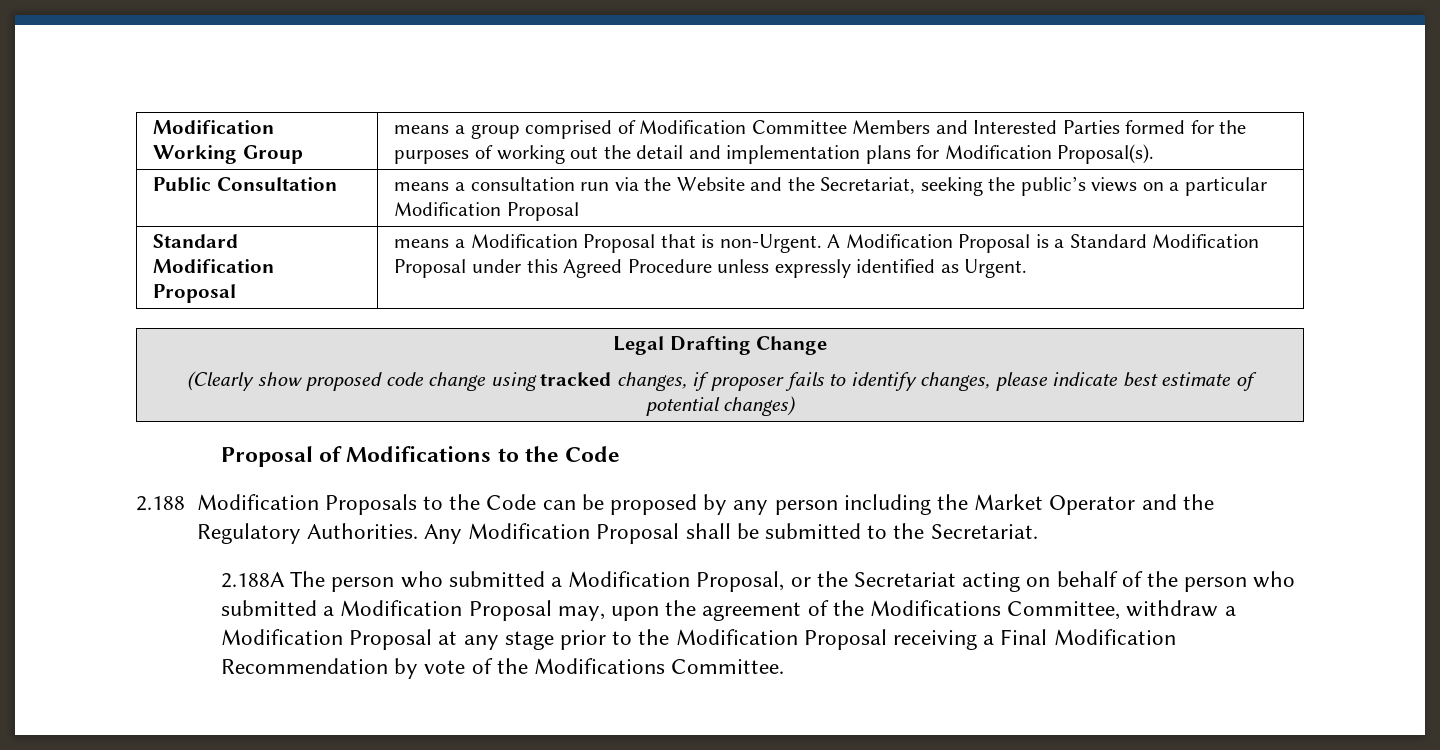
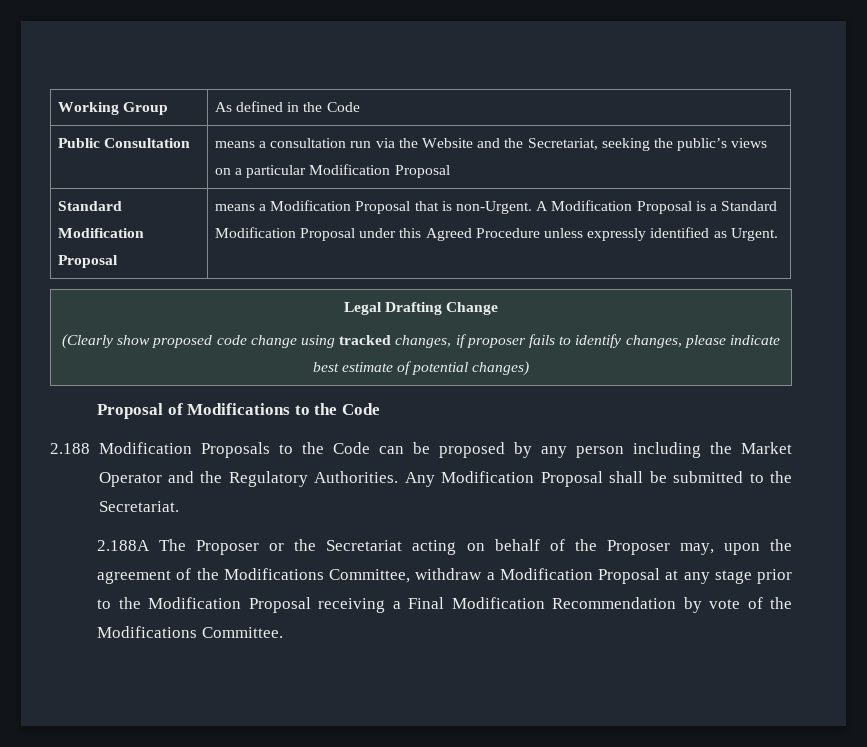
[153,120,275,134] Modification -> (57, 108) none
[394,120,1247,139] [394,144,1155,164] means a group comprised of Modification Committee Members and Interested Parties formed for the purposes of working out the detail and implementation plans for Modification Proposal(s). -> [214,101,360,112] As defined in the Code
[331,571,785,592] person who submitted a Modification Proposal, -> [196,540,260,555] Proposer
[1184,571,1296,592] [220,600,552,621] person who submitted a Modification Proposal -> [606,540,670,555] Proposer

